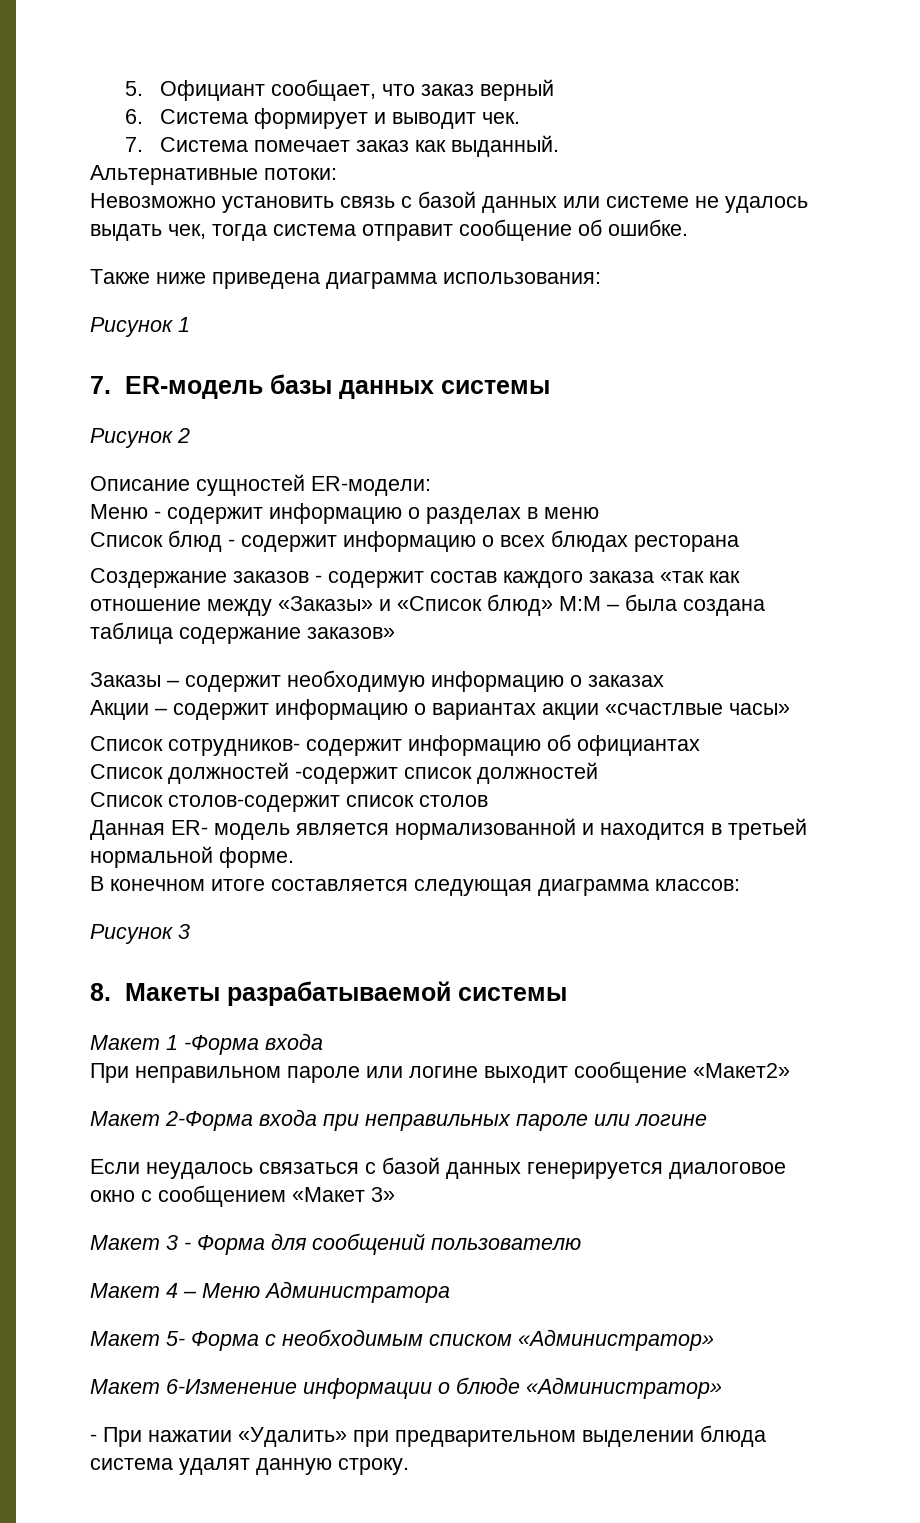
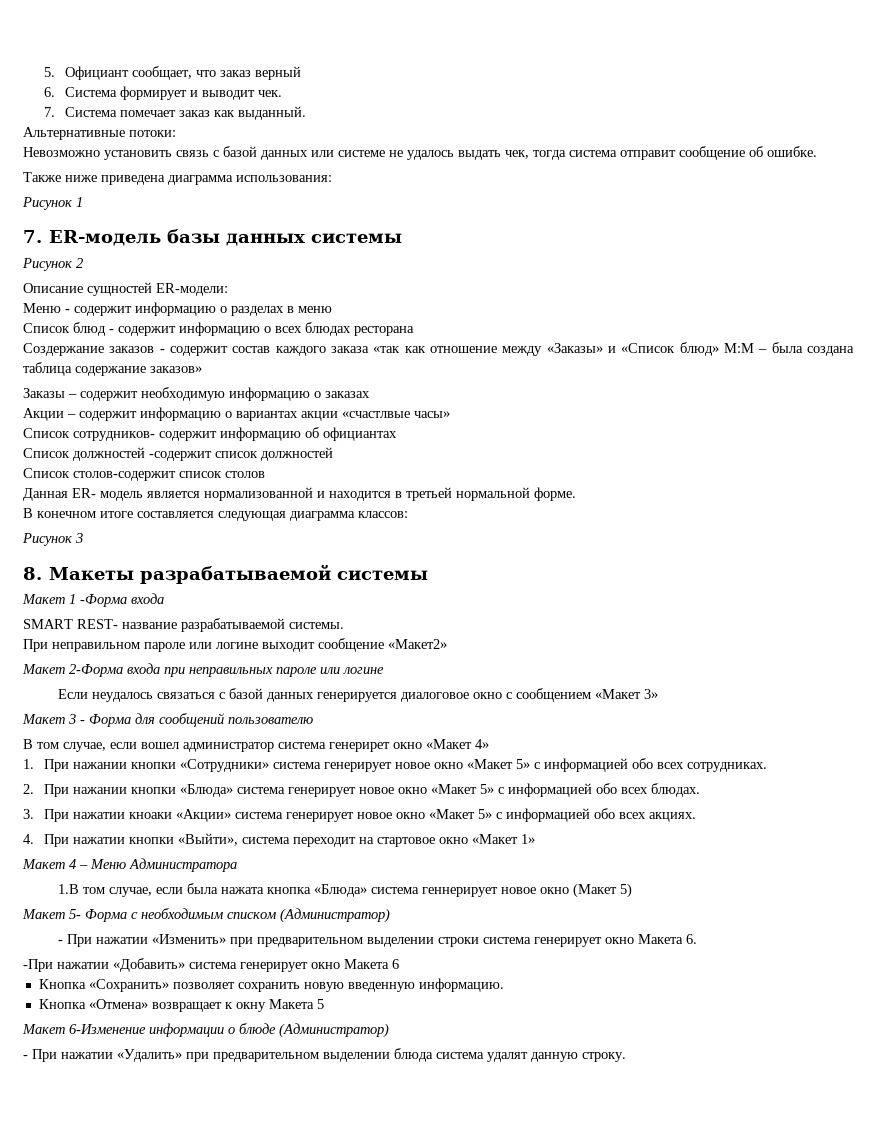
(323, 1041) none -> [23,618,344,632] // SMART REST- название разрабатываемой системы.
(581, 1244) none -> [23,739,489,752] [23,758,767,772] [23,783,700,797] [23,808,696,822] [23,833,535,847] // В том случае, если вошел администратор система генерирет окно «Макет 4» // 1. При нажании кнопки «Сотрудники» система генерирует новое окно «Макет 5» с информацией обо всех сотрудниках. // 2. При нажании кнопки «Блюда» система генерирует новое окно «Макет 5» с информацией обо всех блюдах. // 3. При нажатии кноаки «Акции» система генерирует новое окно «Макет 5» с информацией обо всех акциях. // 4. При нажатии кнопки «Выйти», система переходит на стартовое окно «Макет 1»
(450, 1292) none -> [57,883,632,898] // 1.В том случае, если была нажата кнопка «Блюда» система геннерирует новое окно (Макет 5)
[518,1329,714,1351] «Администратор» -> [280,908,390,923] [57,934,697,947] [23,958,399,972] [38,978,504,992] [38,999,324,1012] (Администратор) // - При нажатии «Изменить» при предварительном выделении строки система генерирует окно Макета 6. // -При нажатии «Добавить» система генерирует окно Макета 6 // Кнопка «Сохранить» позволяет сохранить новую введенную информацию. // Кнопка «Отмена» возвращает к окну Макета 5
[526,1377,722,1399] «Администратор» -> [279,1023,389,1038] (Администратор)

